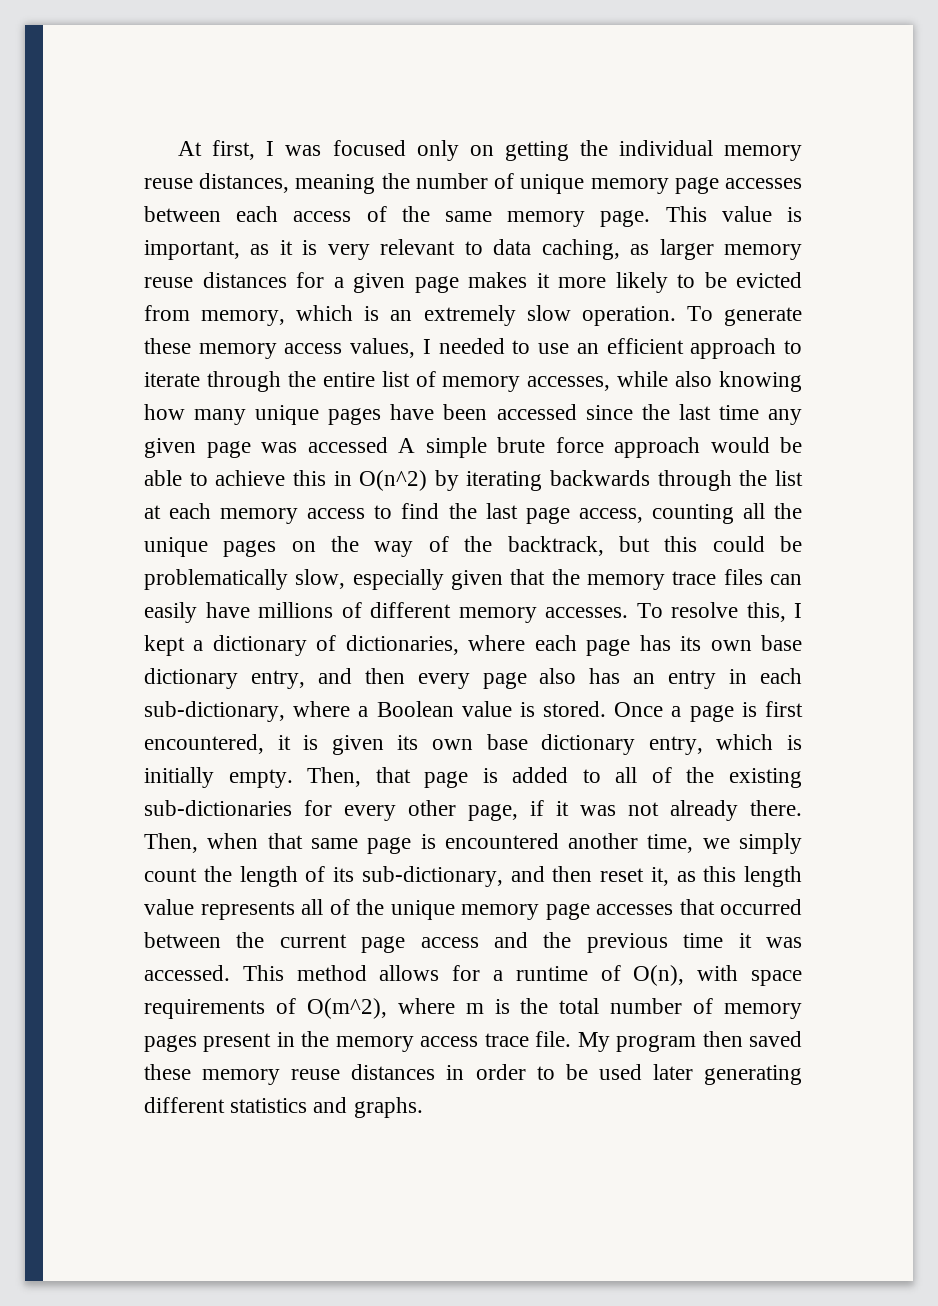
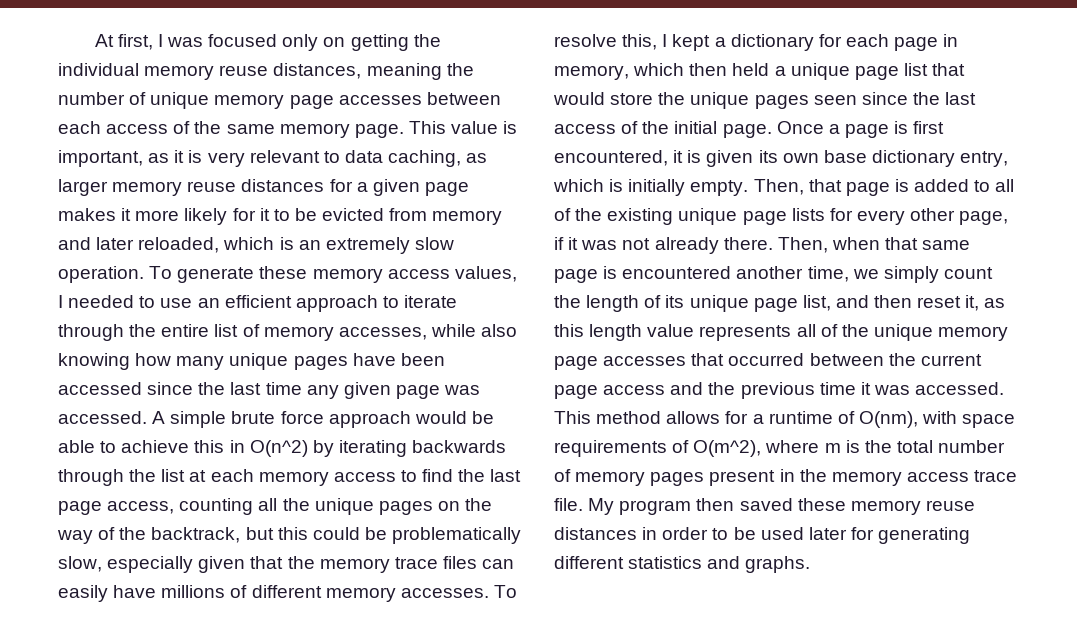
(668, 282) none -> [232,208,270,221] for it
[201,310,286,326] memory, -> [432,210,503,225] [58,237,220,253] memory and later reloaded,
[307,437,388,453] accessed -> [58,411,147,424] accessed.
[316,635,802,656] [144,668,802,689] [144,701,607,722] of dictionaries, where each page has its own base dictionary entry, and then every page also has an entry in each sub-dictionary, where a Boolean value is stored. -> [818,34,959,51] [554,63,966,80] [553,92,977,109] [554,121,772,138] for each page in memory, which then held a unique page list that would store the unique pages seen since the last access of the initial page.
[144,800,292,816] sub-dictionaries -> [678,208,825,225] unique page lists
[361,866,503,887] sub-dictionary, -> [689,295,831,312] unique page list,
[633,965,685,986] O(n), -> [858,411,918,428] O(nm),
(693, 1072) none -> [850,527,874,540] for

